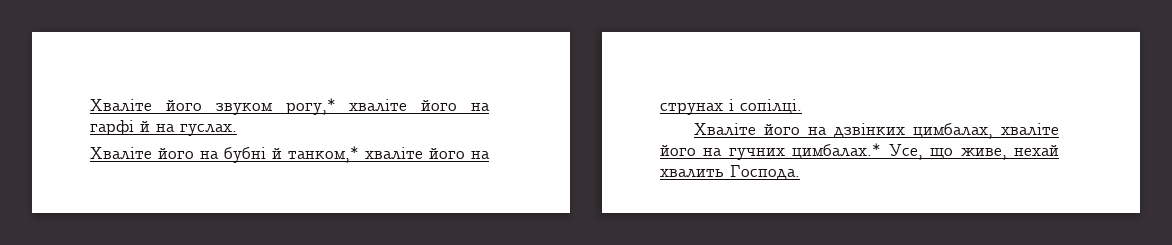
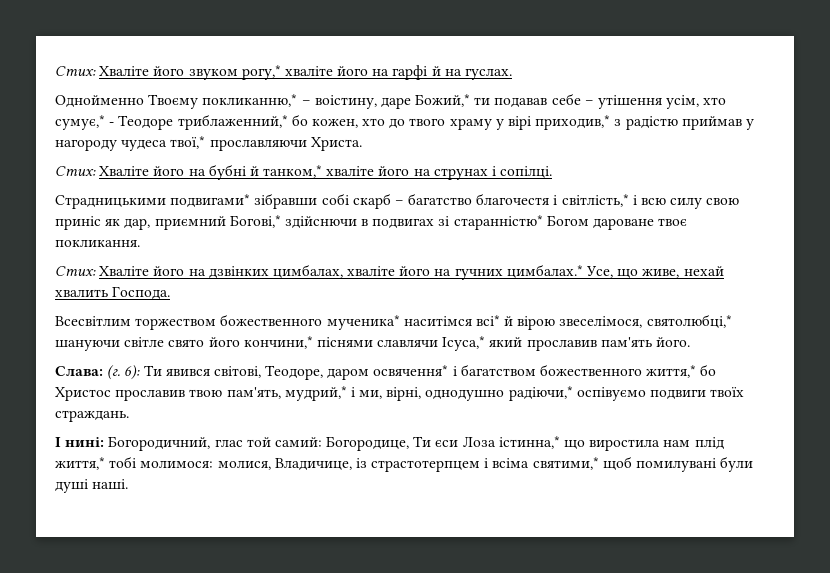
(90, 105) none -> [55,66,96,76] Стих:
(237, 130) none -> [55,93,727,109] [55,114,754,130] [55,136,362,151] [55,166,96,176] Однойменно Твоєму покликанню,* – воістину, даре Божий,* ти подавав себе – утішення усім, хто сумує,* - Теодоре триблаженний,* бо кожен, хто до твого храму у вірі приходив,* з радістю приймав у нагороду чудеса твої,* прославляючи Христа. // Стих:
(802, 106) none -> [55,193,740,209] [55,215,688,230] [55,240,140,247] [55,266,96,276] Страдницькими подвигами* зібравши собі скарб – багатство благочестя і світлість,* і всю силу свою приніс як дар, приємний Богові,* здійснючи в подвигах зі старанністю* Богом дароване твоє покликання. // Стих:
(800, 172) none -> [55,314,732,330] [55,336,691,351] [55,364,717,380] [55,386,745,401] [55,410,129,422] [55,436,724,451] [55,456,754,472] [55,479,129,493] // Всесвітлим торжеством божественного мученика* наситімся всі* й вірою звеселімося, святолюбці,* шануючи світле свято його кончини,* піснями славлячи Ісуса,* який прославив пам'ять його. // Слава: (г. 6): Ти явився світові, Теодоре, даром освячення* і багатством божественного життя,* бо Христос прославив твою пам'ять, мудрий,* і ми, вірні, однодушно радіючи,* оспівуємо подвиги твоїх страждань. // І нині: Богородичний, глас той самий: Богородице, Ти єси Лоза істинна,* що виростила нам плід життя,* тобі молимося: молися, Владичице, із страстотерпцем і всіма святими,* щоб помилувані були душі наші.

